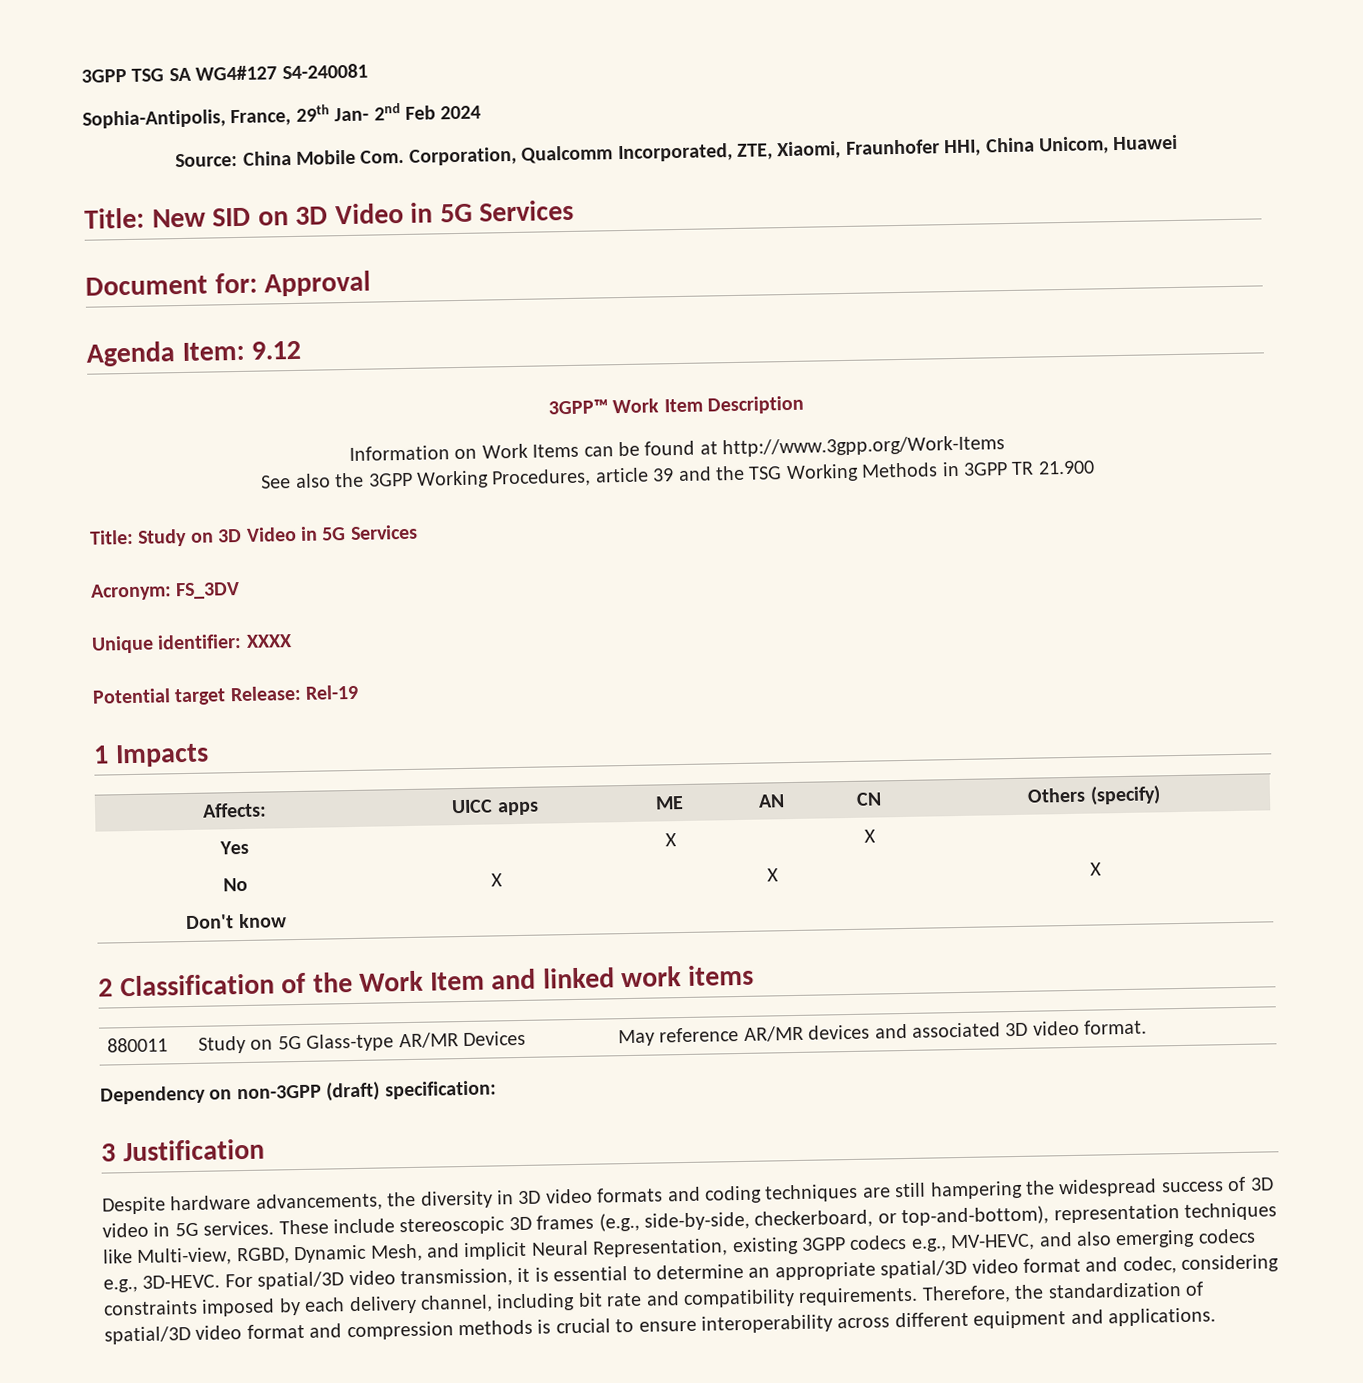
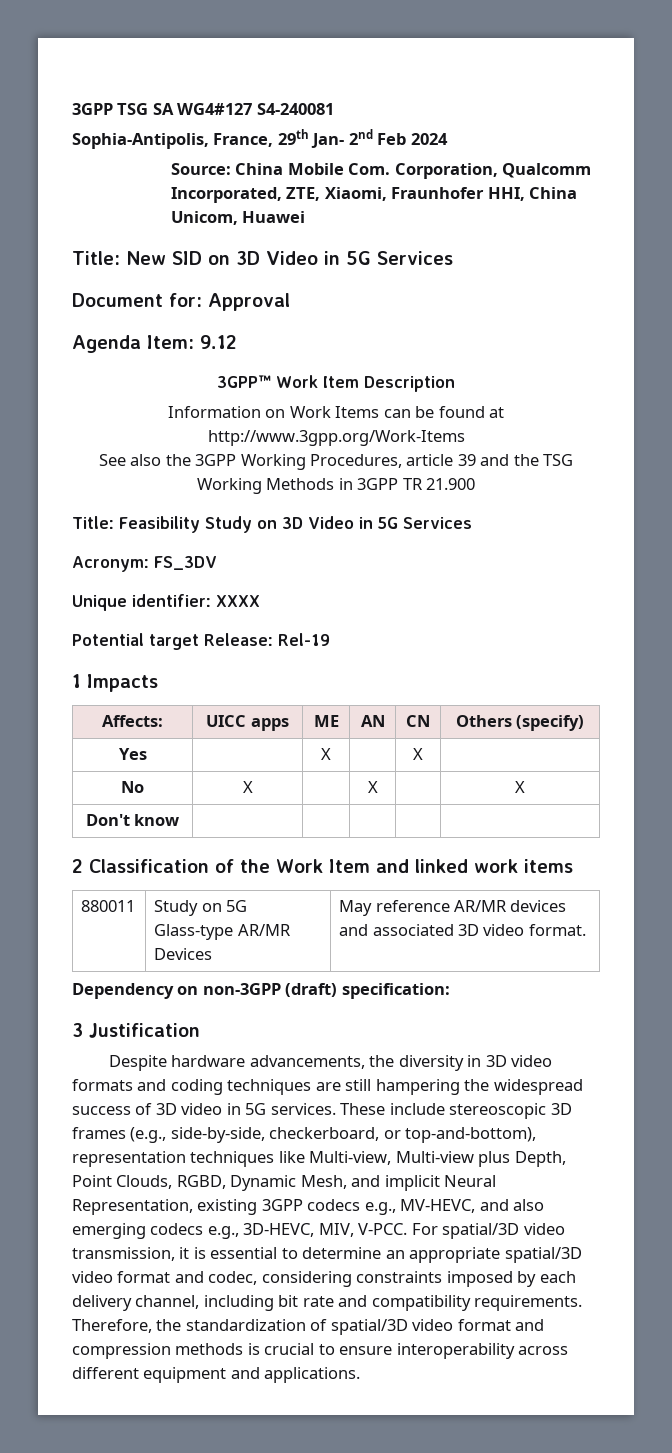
(134, 537) none -> [119,516,200,533] Feasibility
(233, 1256) none -> [395,1151,566,1167] [72,1175,173,1189] Multi-view plus Depth, Point Clouds,
[142,1274,221,1289] 3D-HEVC. -> [243,1223,408,1237] 3D-HEVC, MIV, V-PCC.

